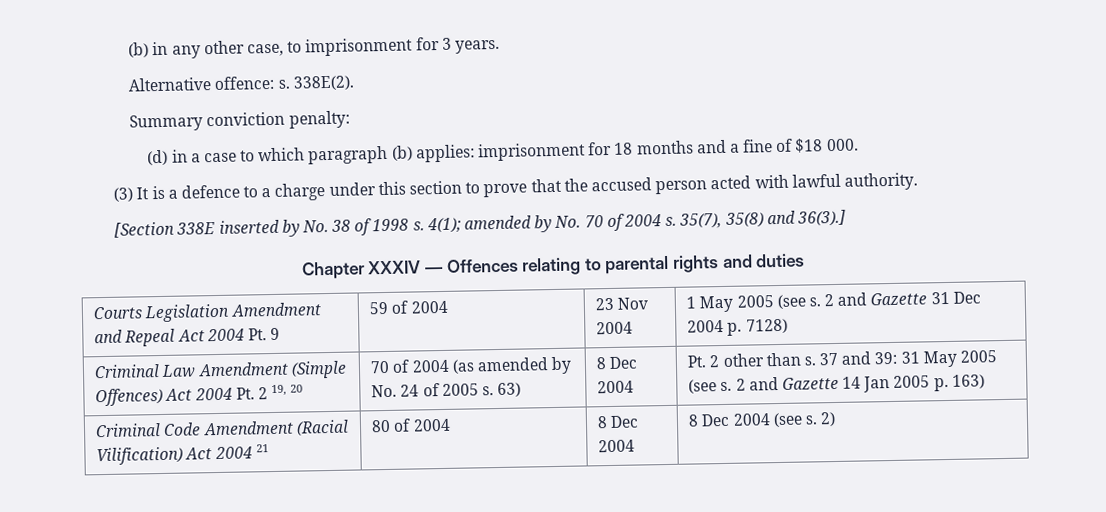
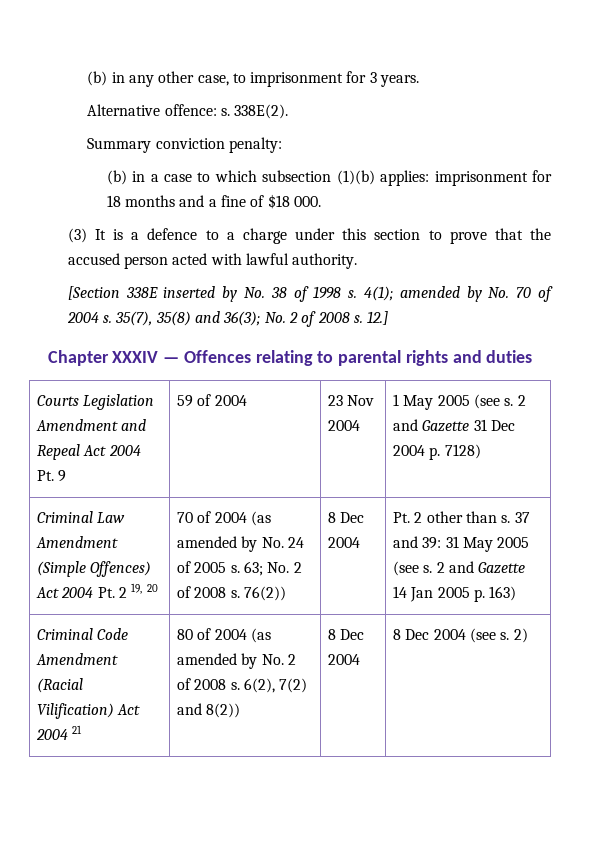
[147,149,169,166] (d) -> [106,170,127,185] (b)
[308,145,413,165] paragraph (b) -> [262,170,375,185] subsection (1)(b)
[796,209,846,227] 36(3).] -> [223,311,389,327] 36(3); No. 2 of 2008 s. 12.]
[497,382,522,398] 63) -> [244,561,302,576] [177,586,287,601] 63; No. 2 of 2008 s. 76(2))
(451, 425) none -> [251,628,272,643] [177,653,297,669] [177,678,308,693] [177,703,241,718] (as amended by No. 2 of 2008 s. 6(2), 7(2) and 8(2))

